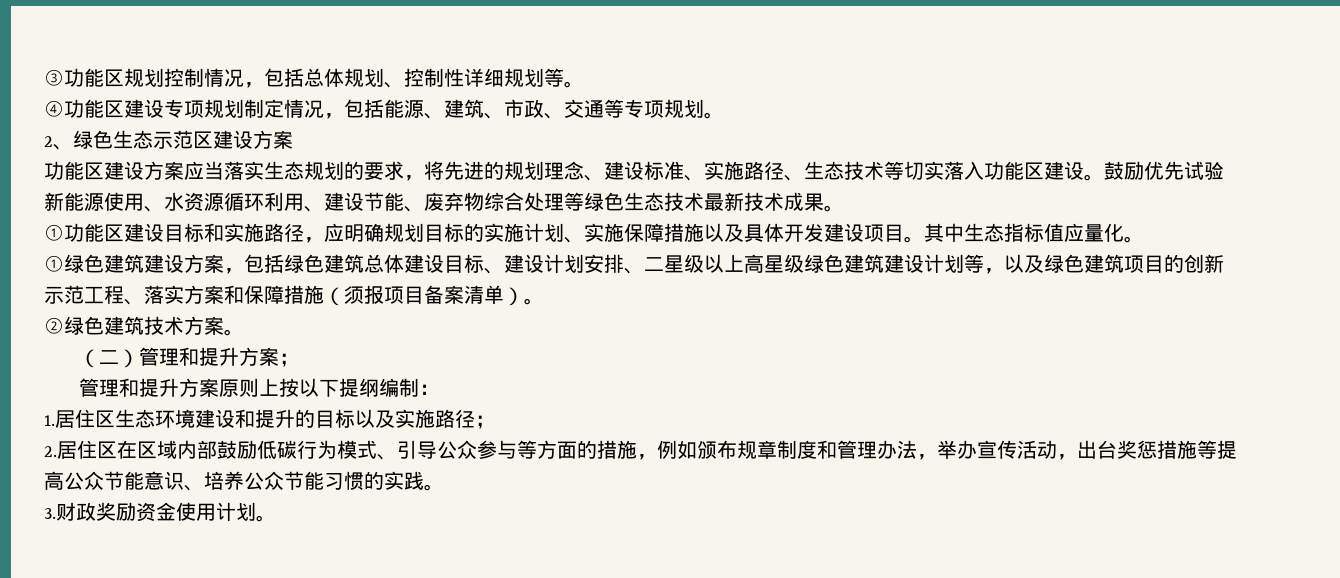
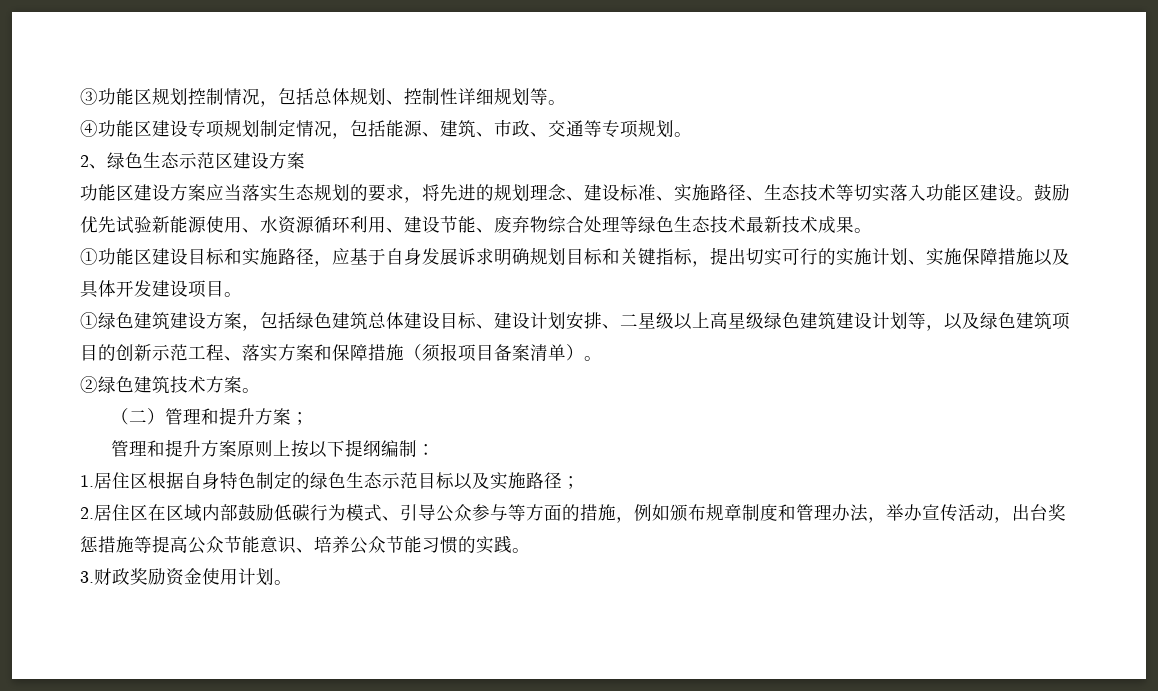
[344,223,464,242] 明确规划目标 -> [350,247,818,267] 基于自身发展诉求明确规划目标和关键指标，提出切实可行
[924,223,1144,243] 其中生态指标值应量化。 -> (242, 294) none
[115,409,315,428] 生态环境建设和提升的 -> [148,471,418,490] 根据自身特色制定的绿色生态示范

